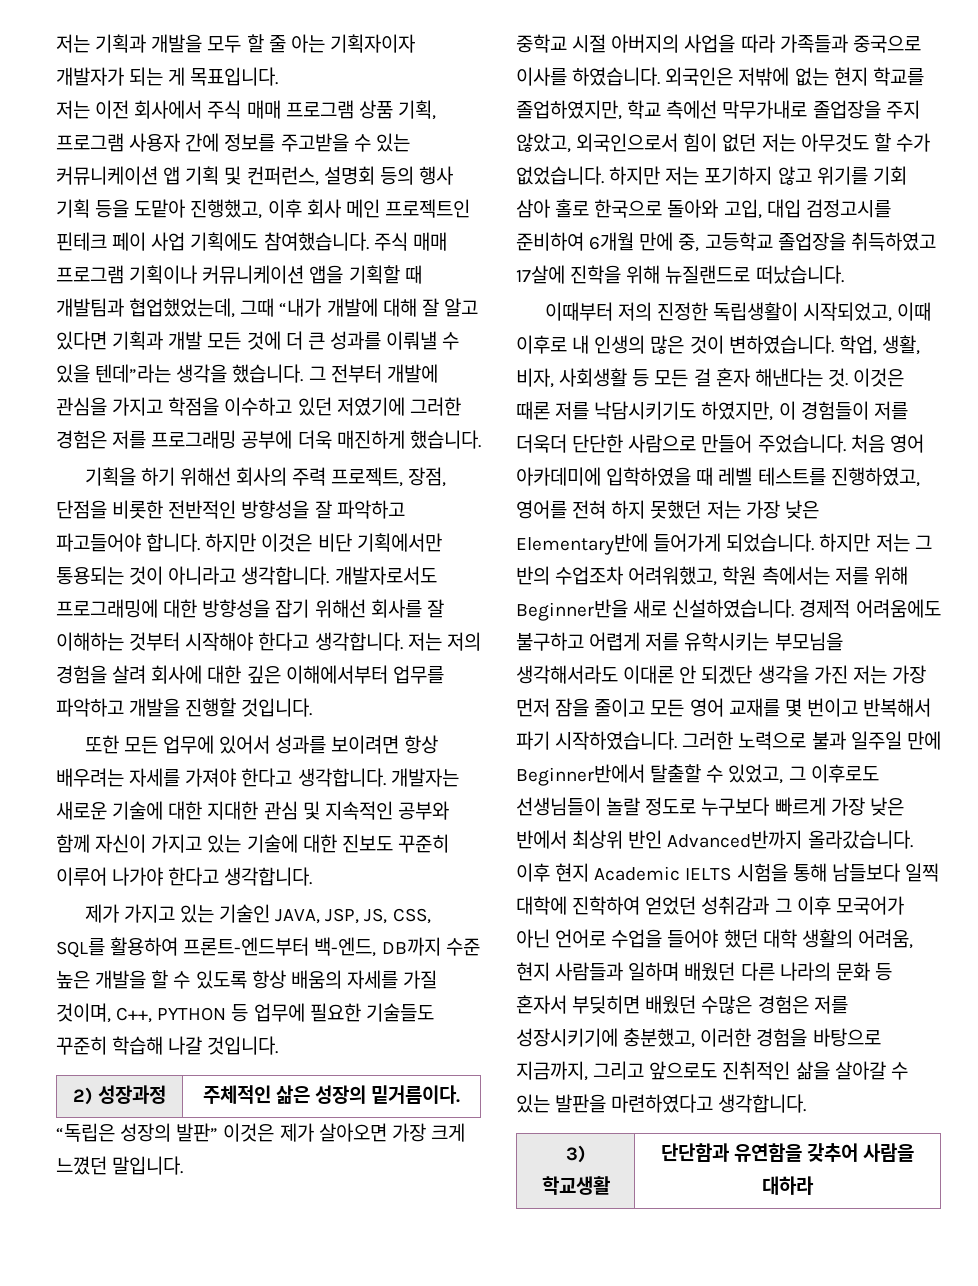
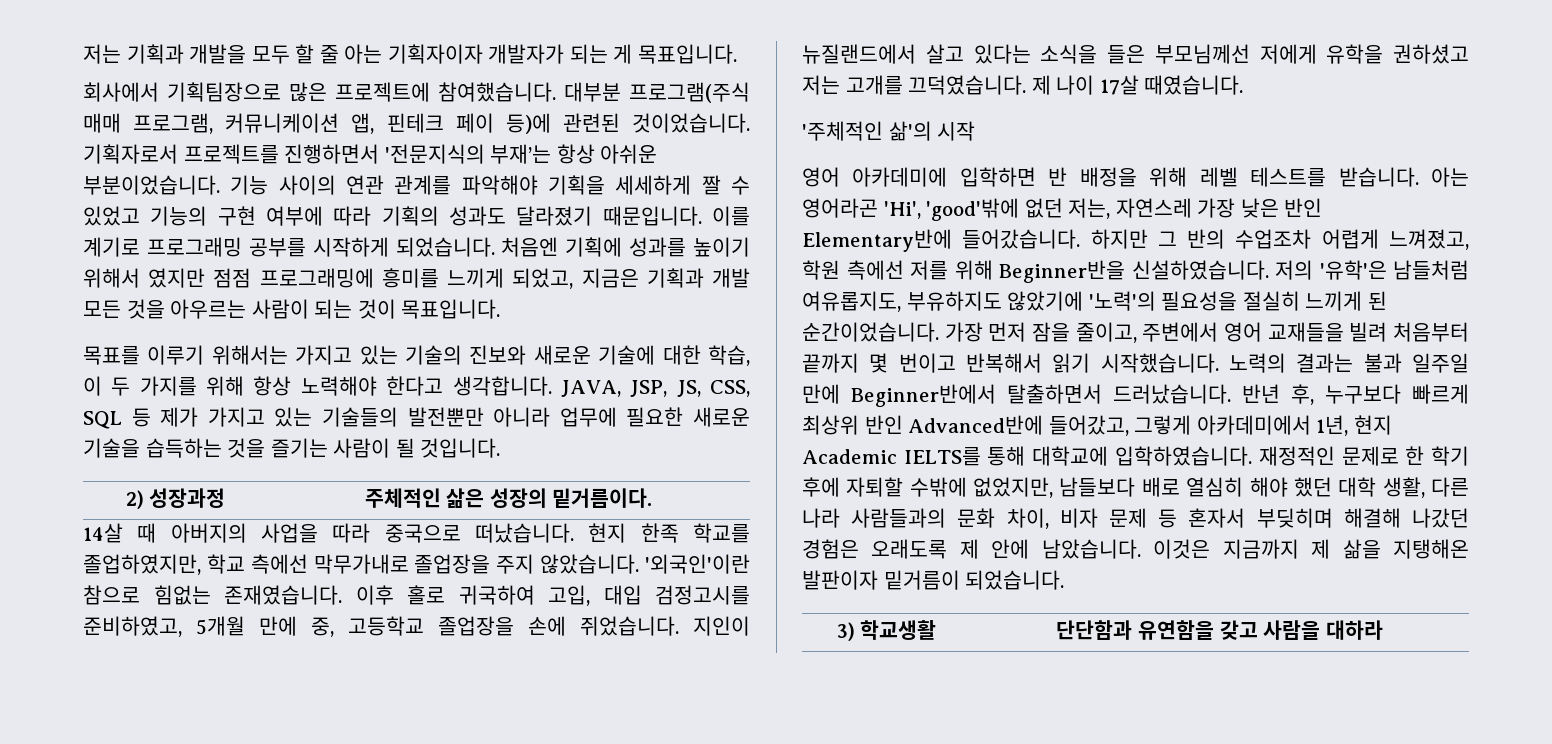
[56,100,436,120] [56,133,410,152] [56,166,453,186] [56,199,470,219] [56,232,447,251] [56,265,422,284] [56,298,478,318] [56,331,460,350] [56,364,438,383] [56,397,461,416] [56,430,481,449] [84,467,447,487] [56,500,405,519] [56,533,442,552] [56,566,437,585] [56,599,444,618] [56,632,481,651] [56,665,444,684] [56,698,313,717] [84,735,439,754] [56,768,459,787] [56,801,449,820] [56,834,449,853] [56,867,313,886] [84,904,431,924] [56,937,480,958] [56,970,438,989] [56,1003,434,1023] [56,1036,203,1055] 저는 이전 회사에서 주식 매매 프로그램 상품 기획, 프로그램 사용자 간에 정보를 주고받을 수 있는 커뮤니케이션 앱 기획 및 컨퍼런스, 설명회 등의 행사 기획 등을 도맡아 진행했고, 이후 회사 메인 프로젝트인 핀테크 페이 사업 기획에도 참여했습니다. 주식 매매 프로그램 기획이나 커뮤니케이션 앱을 기획할 때 개발팀과 협업했었는데, 그때 “내가 개발에 대해 잘 알고 있다면 기획과 개발 모든 것에 더 큰 성과를 이뤄낼 수 있을 텐데”라는 생각을 했습니다. 그 전부터 개발에 관심을 가지고 학점을 이수하고 있던 저였기에 그러한 경험은 저를 프로그래밍 공부에 더욱 매진하게 했습니다. // 기획을 하기 위해선 회사의 주력 프로젝트, 장점, 단점을 비롯한 전반적인 방향성을 잘 파악하고 파고들어야 합니다. 하지만 이것은 비단 기획에서만 통용되는 것이 아니라고 생각합니다. 개발자로서도 프로그래밍에 대한 방향성을 잡기 위해선 회사를 잘 이해하는 것부터 시작해야 한다고 생각합니다. 저는 저의 경험을 살려 회사에 대한 깊은 이해에서부터 업무를 파악하고 개발을 진행할 것입니다. // 또한 모든 업무에 있어서 성과를 보이려면 항상 배우려는 자세를 가져야 한다고 생각합니다. 개발자는 새로운 기술에 대한 지대한 관심 및 지속적인 공부와 함께 자신이 가지고 있는 기술에 대한 진보도 꾸준히 이루어 나가야 한다고 생각합니다. // 제가 가지고 있는 기술인 JAVA, JSP, JS, CSS, SQL를 활용하여 프론트-엔드부터 백-엔드, DB까지 수준 높은 개발을 할 수 있도록 항상 배움의 자세를 가질 것이며, C++, PYTHON 등 업무에 필요한 기술들도 꾸준히 학습해 나갈 -> [83,82,750,103] [83,113,750,134] [83,144,658,164] [83,175,751,195] [83,206,750,226] [83,237,750,257] [83,268,750,289] [83,299,501,319] [83,345,751,366] [83,376,750,397] [83,407,751,429] [83,438,415,458] 회사에서 기획팀장으로 많은 프로젝트에 참여했습니다. 대부분 프로그램(주식 매매 프로그램, 커뮤니케이션 앱, 핀테크 페이 등)에 관련된 것이었습니다. 기획자로서 프로젝트를 진행하면서 '전문지식의 부재’는 항상 아쉬운 부분이었습니다. 기능 사이의 연관 관계를 파악해야 기획을 세세하게 짤 수 있었고 기능의 구현 여부에 따라 기획의 성과도 달라졌기 때문입니다. 이를 계기로 프로그래밍 공부를 시작하게 되었습니다. 처음엔 기획에 성과를 높이기 위해서 였지만 점점 프로그래밍에 흥미를 느끼게 되었고, 지금은 기획과 개발 모든 것을 아우르는 사람이 되는 것이 목표입니다. // 목표를 이루기 위해서는 가지고 있는 기술의 진보와 새로운 기술에 대한 학습, 이 두 가지를 위해 항상 노력해야 한다고 생각합니다. JAVA, JSP, JS, CSS, SQL 등 제가 가지고 있는 기술들의 발전뿐만 아니라 업무에 필요한 새로운 기술을 습득하는 것을 즐기는 사람이 될
[56,1123,465,1142] [56,1156,184,1175] [516,34,921,53] [516,67,868,86] “독립은 성장의 발판” 이것은 제가 살아오면 가장 크게 느꼈던 말입니다. // 중학교 시절 아버지의 사업을 따라 가족들과 중국으로 이사를 하였습니다. 외국인은 저밖에 없는 현지 -> [83,523,679,543] 14살 때 아버지의 사업을 따라 중국으로 떠났습니다. 현지 한족
[516,133,930,153] [516,166,907,185] [516,199,719,218] 않았고, 외국인으로서 힘이 없던 저는 아무것도 할 수가 없었습니다. 하지만 저는 포기하지 않고 위기를 기회 삼아 홀로 한국으로 돌아와 -> [540,554,750,574] [83,585,535,605] 않았습니다. '외국인'이란 참으로 힘없는 존재였습니다. 이후 홀로 귀국하여
[516,232,635,251] 준비하여 6개월 -> [83,616,245,637] 준비하였고, 5개월
[850,232,936,251] [516,265,844,284] [544,302,932,322] [516,335,920,355] [516,368,905,388] [516,401,908,421] [516,434,924,453] [516,467,920,487] [516,500,819,519] [516,533,932,555] [516,566,908,586] [516,599,941,621] [516,632,843,651] [516,665,926,684] [516,698,932,717] [516,731,941,750] [516,764,879,786] [516,797,904,816] [516,830,913,849] [516,863,939,882] [516,896,904,915] [516,929,913,949] [516,962,892,981] [516,995,848,1014] [516,1028,881,1048] [516,1061,908,1081] [516,1094,807,1113] 취득하였고 17살에 진학을 위해 뉴질랜드로 떠났습니다. // 이때부터 저의 진정한 독립생활이 시작되었고, 이때 이후로 내 인생의 많은 것이 변하였습니다. 학업, 생활, 비자, 사회생활 등 모든 걸 혼자 해낸다는 것. 이것은 때론 저를 낙담시키기도 하였지만, 이 경험들이 저를 더욱더 단단한 사람으로 만들어 주었습니다. 처음 영어 아카데미에 입학하였을 때 레벨 테스트를 진행하였고, 영어를 전혀 하지 못했던 저는 가장 낮은 Elementary반에 들어가게 되었습니다. 하지만 저는 그 반의 수업조차 어려워했고, 학원 측에서는 저를 위해 Beginner반을 새로 신설하였습니다. 경제적 어려움에도 불구하고 어렵게 저를 유학시키는 부모님을 생각해서라도 이대론 안 되겠단 생각을 가진 저는 가장 먼저 잠을 줄이고 모든 영어 교재를 몇 번이고 반복해서 파기 시작하였습니다. 그러한 노력으로 불과 일주일 만에 Beginner반에서 탈출할 수 있었고, 그 이후로도 선생님들이 놀랄 정도로 누구보다 빠르게 가장 낮은 반에서 최상위 반인 Advanced반까지 올라갔습니다. 이후 현지 Academic IELTS 시험을 통해 남들보다 일찍 대학에 진학하여 얻었던 성취감과 그 이후 모국어가 아닌 언어로 수업을 들어야 했던 대학 생활의 어려움, 현지 사람들과 일하며 배웠던 다른 나라의 문화 등 혼자서 부딪히면 배웠던 수많은 경험은 저를 성장시키기에 충분했고, 이러한 경험을 바탕으로 지금까지, 그리고 앞으로도 진취적인 삶을 살아갈 수 있는 발판을 마련하였다고 생각합니다. -> [528,616,750,636] [802,44,1469,64] [802,75,1244,95] [802,121,976,141] [802,167,1469,187] [802,198,1323,221] [802,229,1469,252] [802,260,1469,283] [802,291,1387,312] [802,322,1469,343] [802,353,1469,373] [802,384,1469,407] [802,415,1392,436] [802,446,1469,466] [802,477,1469,498] [802,508,1469,529] [802,539,1469,559] [802,570,1065,590] 손에 쥐었습니다. 지인이 뉴질랜드에서 살고 있다는 소식을 들은 부모님께선 저에게 유학을 권하셨고 저는 고개를 끄덕였습니다. 제 나이 17살 때였습니다. // '주체적인 삶'의 시작 // 영어 아카데미에 입학하면 반 배정을 위해 레벨 테스트를 받습니다. 아는 영어라곤 'Hi', 'good'밖에 없던 저는, 자연스레 가장 낮은 반인 Elementary반에 들어갔습니다. 하지만 그 반의 수업조차 어렵게 느껴졌고, 학원 측에선 저를 위해 Beginner반을 신설하였습니다. 저의 '유학'은 남들처럼 여유롭지도, 부유하지도 않았기에 '노력'의 필요성을 절실히 느끼게 된 순간이었습니다. 가장 먼저 잠을 줄이고, 주변에서 영어 교재들을 빌려 처음부터 끝까지 몇 번이고 반복해서 읽기 시작했습니다. 노력의 결과는 불과 일주일 만에 Beginner반에서 탈출하면서 드러났습니다. 반년 후, 누구보다 빠르게 최상위 반인 Advanced반에 들어갔고, 그렇게 아카데미에서 1년, 현지 Academic IELTS를 통해 대학교에 입학하였습니다. 재정적인 문제로 한 학기 후에 자퇴할 수밖에 없었지만, 남들보다 배로 열심히 해야 했던 대학 생활, 다른 나라 사람들과의 문화 차이, 비자 문제 등 혼자서 부딪히며 해결해 나갔던 경험은 오래도록 제 안에 남았습니다. 이것은 지금까지 제 삶을 지탱해온 발판이자 밑거름이 되었습니다.
[807,1143,859,1162] 갖추어 -> [1219,620,1258,640] 갖고

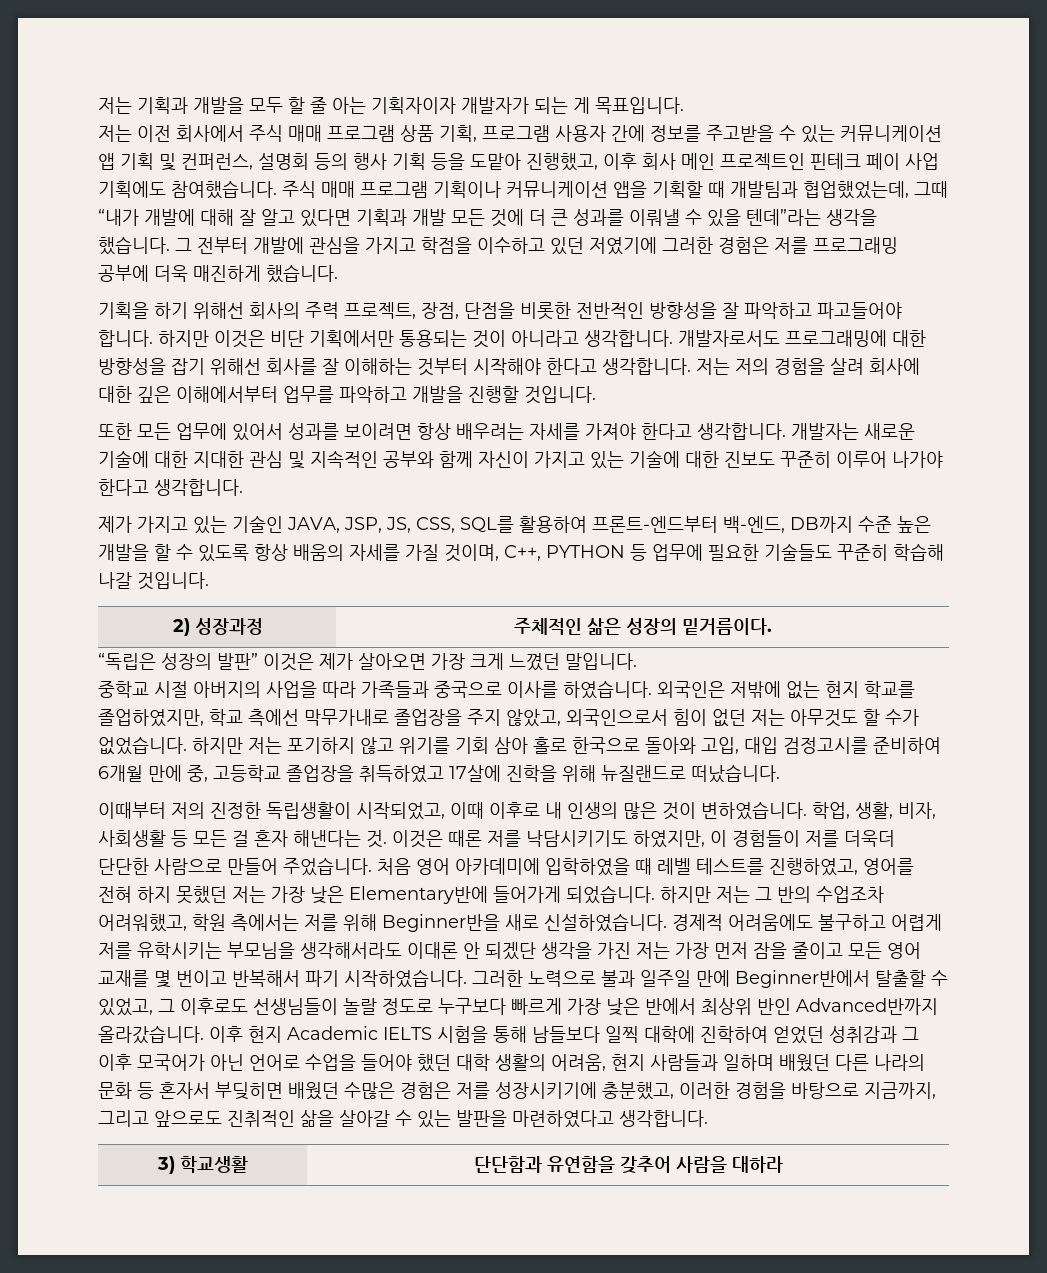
[83,82,750,103] [83,113,750,134] [83,144,658,164] [83,175,751,195] [83,206,750,226] [83,237,750,257] [83,268,750,289] [83,299,501,319] [83,345,751,366] [83,376,750,397] [83,407,751,429] [83,438,415,458] 회사에서 기획팀장으로 많은 프로젝트에 참여했습니다. 대부분 프로그램(주식 매매 프로그램, 커뮤니케이션 앱, 핀테크 페이 등)에 관련된 것이었습니다. 기획자로서 프로젝트를 진행하면서 '전문지식의 부재’는 항상 아쉬운 부분이었습니다. 기능 사이의 연관 관계를 파악해야 기획을 세세하게 짤 수 있었고 기능의 구현 여부에 따라 기획의 성과도 달라졌기 때문입니다. 이를 계기로 프로그래밍 공부를 시작하게 되었습니다. 처음엔 기획에 성과를 높이기 위해서 였지만 점점 프로그래밍에 흥미를 느끼게 되었고, 지금은 기획과 개발 모든 것을 아우르는 사람이 되는 것이 목표입니다. // 목표를 이루기 위해서는 가지고 있는 기술의 진보와 새로운 기술에 대한 학습, 이 두 가지를 위해 항상 노력해야 한다고 생각합니다. JAVA, JSP, JS, CSS, SQL 등 제가 가지고 있는 기술들의 발전뿐만 아니라 업무에 필요한 새로운 기술을 습득하는 것을 즐기는 사람이 될 -> [98,125,942,143] [98,153,939,171] [98,180,948,199] [98,209,877,227] [98,236,898,255] [98,264,338,283] [98,302,902,320] [98,330,926,348] [98,358,920,376] [98,386,596,404] [98,423,915,441] [98,450,943,469] [98,479,243,496] [98,515,931,534] [98,543,944,562] [98,572,132,589] 저는 이전 회사에서 주식 매매 프로그램 상품 기획, 프로그램 사용자 간에 정보를 주고받을 수 있는 커뮤니케이션 앱 기획 및 컨퍼런스, 설명회 등의 행사 기획 등을 도맡아 진행했고, 이후 회사 메인 프로젝트인 핀테크 페이 사업 기획에도 참여했습니다. 주식 매매 프로그램 기획이나 커뮤니케이션 앱을 기획할 때 개발팀과 협업했었는데, 그때 “내가 개발에 대해 잘 알고 있다면 기획과 개발 모든 것에 더 큰 성과를 이뤄낼 수 있을 텐데”라는 생각을 했습니다. 그 전부터 개발에 관심을 가지고 학점을 이수하고 있던 저였기에 그러한 경험은 저를 프로그래밍 공부에 더욱 매진하게 했습니다. // 기획을 하기 위해선 회사의 주력 프로젝트, 장점, 단점을 비롯한 전반적인 방향성을 잘 파악하고 파고들어야 합니다. 하지만 이것은 비단 기획에서만 통용되는 것이 아니라고 생각합니다. 개발자로서도 프로그래밍에 대한 방향성을 잡기 위해선 회사를 잘 이해하는 것부터 시작해야 한다고 생각합니다. 저는 저의 경험을 살려 회사에 대한 깊은 이해에서부터 업무를 파악하고 개발을 진행할 것입니다. // 또한 모든 업무에 있어서 성과를 보이려면 항상 배우려는 자세를 가져야 한다고 생각합니다. 개발자는 새로운 기술에 대한 지대한 관심 및 지속적인 공부와 함께 자신이 가지고 있는 기술에 대한 진보도 꾸준히 이루어 나가야 한다고 생각합니다. // 제가 가지고 있는 기술인 JAVA, JSP, JS, CSS, SQL를 활용하여 프론트-엔드부터 백-엔드, DB까지 수준 높은 개발을 할 수 있도록 항상 배움의 자세를 가질 것이며, C++, PYTHON 등 업무에 필요한 기술들도 꾸준히 학습해 나갈
[83,523,679,543] 14살 때 아버지의 사업을 따라 중국으로 떠났습니다. 현지 한족 -> [98,653,637,671] [98,680,859,699] “독립은 성장의 발판” 이것은 제가 살아오면 가장 크게 느꼈던 말입니다. // 중학교 시절 아버지의 사업을 따라 가족들과 중국으로 이사를 하였습니다. 외국인은 저밖에 없는 현지
[540,554,750,574] [83,585,535,605] 않았습니다. '외국인'이란 참으로 힘없는 존재였습니다. 이후 홀로 귀국하여 -> [506,709,919,727] [98,736,696,755] 않았고, 외국인으로서 힘이 없던 저는 아무것도 할 수가 없었습니다. 하지만 저는 포기하지 않고 위기를 기회 삼아 홀로 한국으로 돌아와
[83,616,245,637] 준비하였고, 5개월 -> [873,737,941,754] [98,765,143,782] 준비하여 6개월
[528,616,750,636] [802,44,1469,64] [802,75,1244,95] [802,121,976,141] [802,167,1469,187] [802,198,1323,221] [802,229,1469,252] [802,260,1469,283] [802,291,1387,312] [802,322,1469,343] [802,353,1469,373] [802,384,1469,407] [802,415,1392,436] [802,446,1469,466] [802,477,1469,498] [802,508,1469,529] [802,539,1469,559] [802,570,1065,590] 손에 쥐었습니다. 지인이 뉴질랜드에서 살고 있다는 소식을 들은 부모님께선 저에게 유학을 권하셨고 저는 고개를 끄덕였습니다. 제 나이 17살 때였습니다. // '주체적인 삶'의 시작 // 영어 아카데미에 입학하면 반 배정을 위해 레벨 테스트를 받습니다. 아는 영어라곤 'Hi', 'good'밖에 없던 저는, 자연스레 가장 낮은 반인 Elementary반에 들어갔습니다. 하지만 그 반의 수업조차 어렵게 느껴졌고, 학원 측에선 저를 위해 Beginner반을 신설하였습니다. 저의 '유학'은 남들처럼 여유롭지도, 부유하지도 않았기에 '노력'의 필요성을 절실히 느끼게 된 순간이었습니다. 가장 먼저 잠을 줄이고, 주변에서 영어 교재들을 빌려 처음부터 끝까지 몇 번이고 반복해서 읽기 시작했습니다. 노력의 결과는 불과 일주일 만에 Beginner반에서 탈출하면서 드러났습니다. 반년 후, 누구보다 빠르게 최상위 반인 Advanced반에 들어갔고, 그렇게 아카데미에서 1년, 현지 Academic IELTS를 통해 대학교에 입학하였습니다. 재정적인 문제로 한 학기 후에 자퇴할 수밖에 없었지만, 남들보다 배로 열심히 해야 했던 대학 생활, 다른 나라 사람들과의 문화 차이, 비자 문제 등 혼자서 부딪히며 해결해 나갔던 경험은 오래도록 제 안에 남았습니다. 이것은 지금까지 제 삶을 지탱해온 발판이자 밑거름이 되었습니다. -> [359,764,780,783] [98,801,936,820] [98,830,895,848] [98,857,914,876] [98,885,884,904] [98,913,942,932] [98,942,921,960] [98,969,948,988] [98,998,938,1016] [98,1025,919,1044] [98,1054,925,1072] [98,1082,936,1100] [98,1110,708,1128] 취득하였고 17살에 진학을 위해 뉴질랜드로 떠났습니다. // 이때부터 저의 진정한 독립생활이 시작되었고, 이때 이후로 내 인생의 많은 것이 변하였습니다. 학업, 생활, 비자, 사회생활 등 모든 걸 혼자 해낸다는 것. 이것은 때론 저를 낙담시키기도 하였지만, 이 경험들이 저를 더욱더 단단한 사람으로 만들어 주었습니다. 처음 영어 아카데미에 입학하였을 때 레벨 테스트를 진행하였고, 영어를 전혀 하지 못했던 저는 가장 낮은 Elementary반에 들어가게 되었습니다. 하지만 저는 그 반의 수업조차 어려워했고, 학원 측에서는 저를 위해 Beginner반을 새로 신설하였습니다. 경제적 어려움에도 불구하고 어렵게 저를 유학시키는 부모님을 생각해서라도 이대론 안 되겠단 생각을 가진 저는 가장 먼저 잠을 줄이고 모든 영어 교재를 몇 번이고 반복해서 파기 시작하였습니다. 그러한 노력으로 불과 일주일 만에 Beginner반에서 탈출할 수 있었고, 그 이후로도 선생님들이 놀랄 정도로 누구보다 빠르게 가장 낮은 반에서 최상위 반인 Advanced반까지 올라갔습니다. 이후 현지 Academic IELTS 시험을 통해 남들보다 일찍 대학에 진학하여 얻었던 성취감과 그 이후 모국어가 아닌 언어로 수업을 들어야 했던 대학 생활의 어려움, 현지 사람들과 일하며 배웠던 다른 나라의 문화 등 혼자서 부딪히면 배웠던 수많은 경험은 저를 성장시키기에 충분했고, 이러한 경험을 바탕으로 지금까지, 그리고 앞으로도 진취적인 삶을 살아갈 수 있는 발판을 마련하였다고 생각합니다.
[1219,620,1258,640] 갖고 -> [619,1156,671,1174] 갖추어

